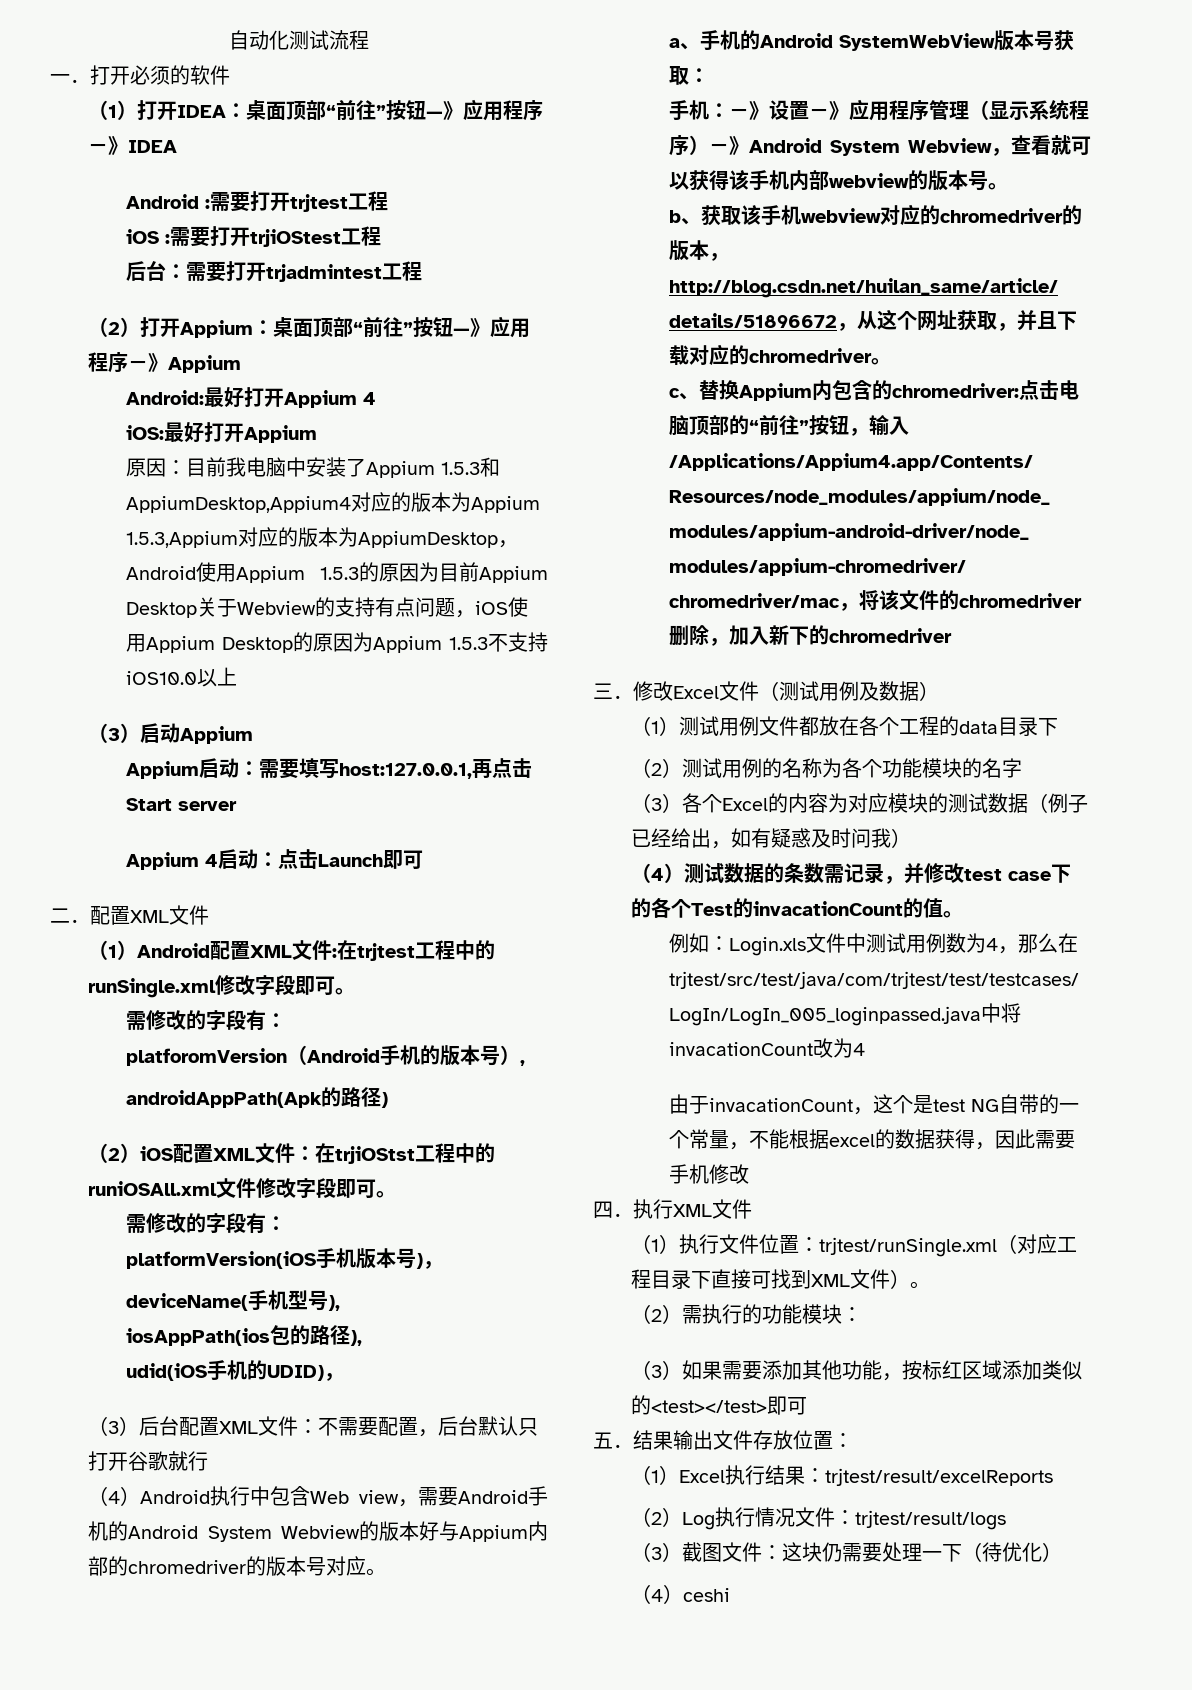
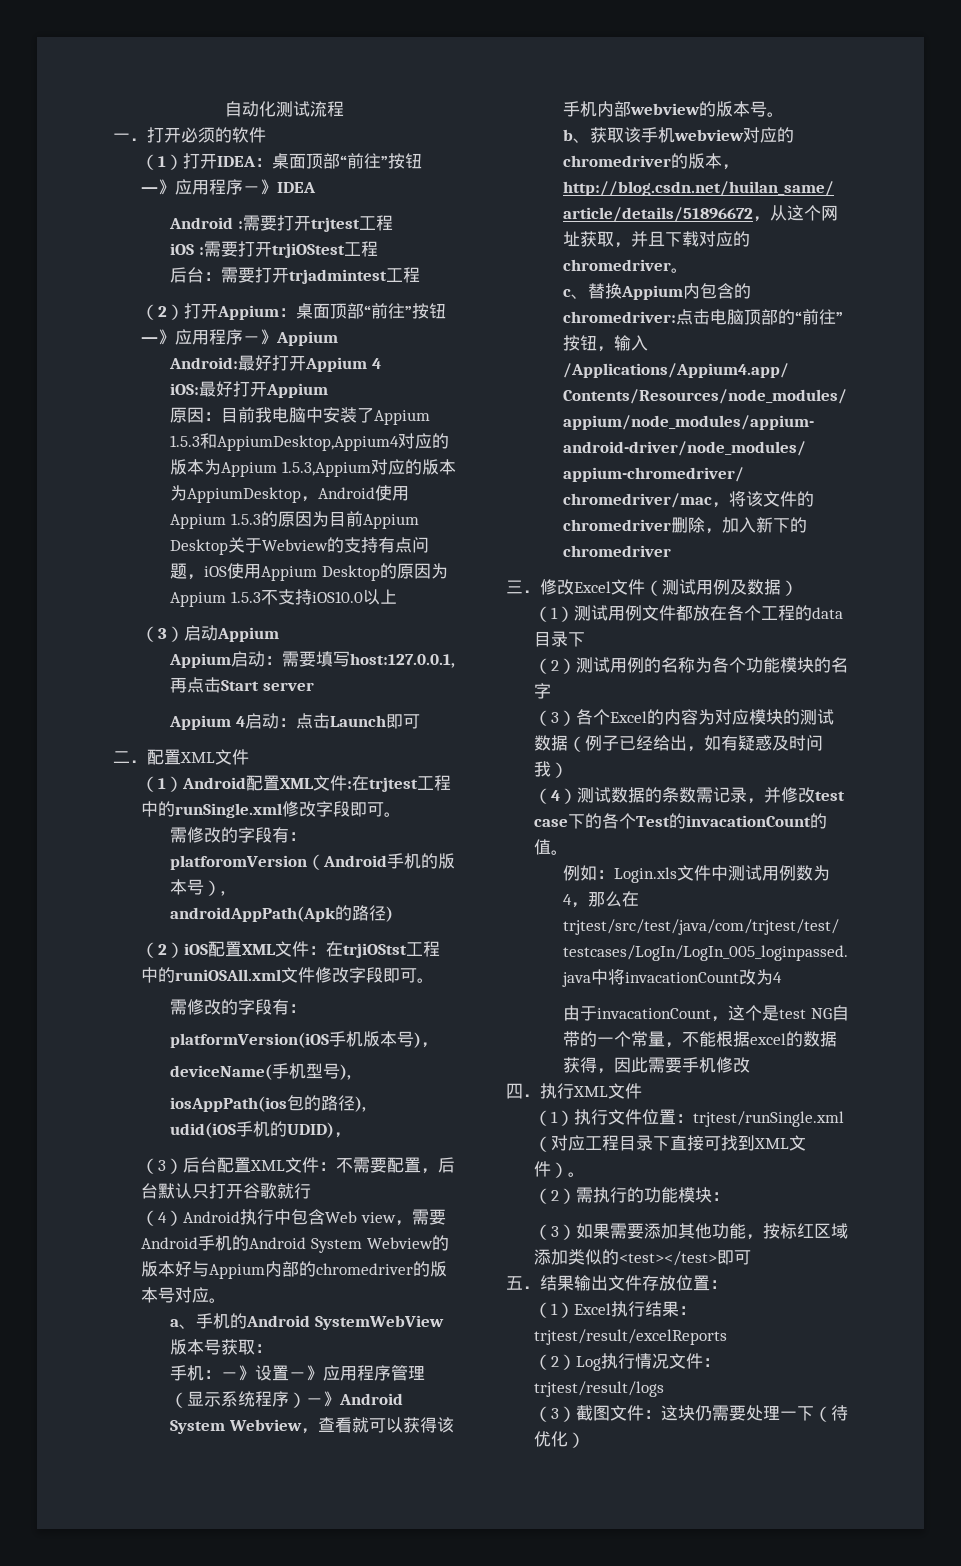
[631,1584,731,1604] // （4）ceshi -> (586, 1440) none

